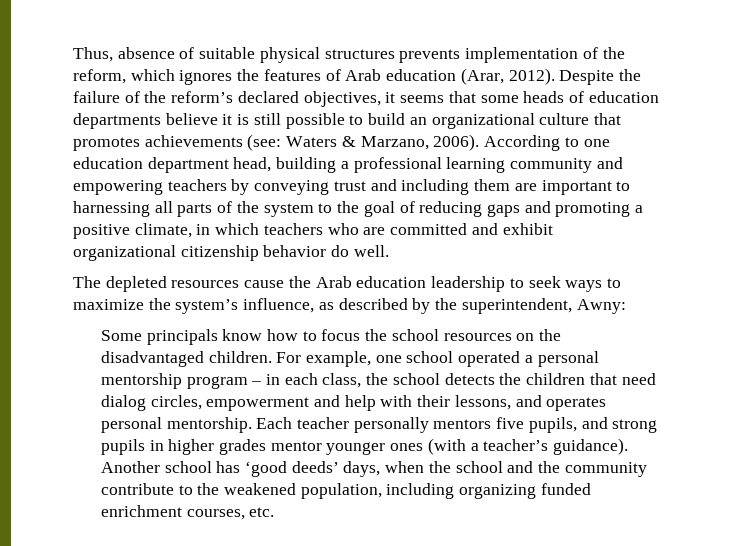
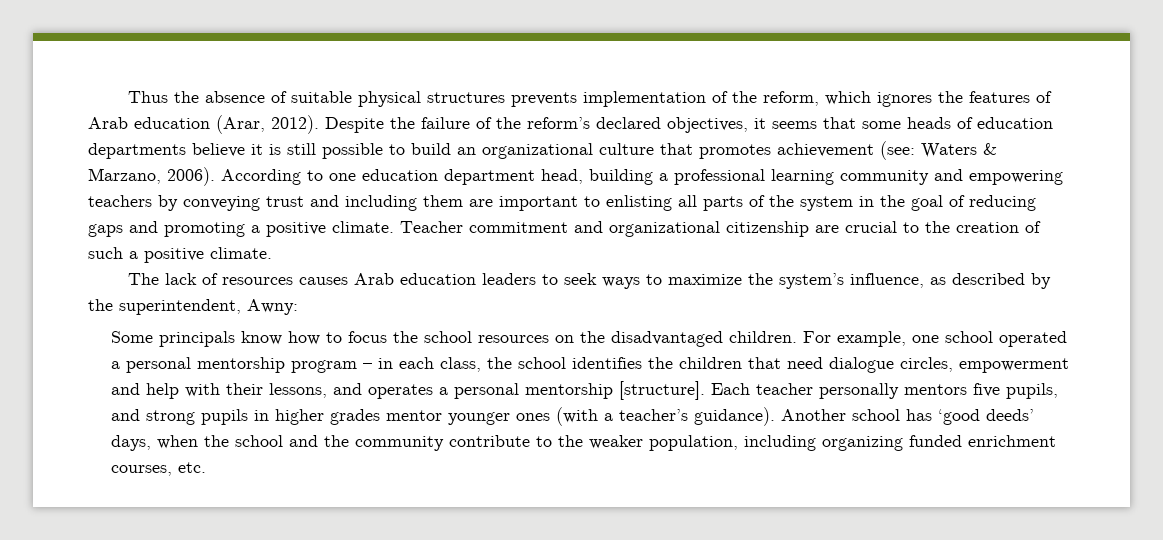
[73,47,113,62] Thus, -> [127,91,199,103] Thus the
[144,135,243,147] achievements -> [777,143,874,157] achievement
[73,201,150,217] harnessing -> [606,195,672,211] enlisting
[318,203,333,213] to -> [859,196,874,207] in
[134,223,553,238] [73,245,389,261] [73,276,506,292] climate, in which teachers who are committed and exhibit organizational citizenship behavior do well. // The depleted resources cause the Arab education leadership -> [332,221,1041,237] [88,247,272,263] [127,273,536,285] climate. Teacher commitment and organizational citizenship are crucial to the creation of such a positive climate. // The lack of resources causes Arab education leaders
[444,373,495,385] detects -> [571,357,642,369] identifies
[100,395,146,411] dialog -> [828,357,894,373] dialogue
[100,417,252,433] personal mentorship. -> [438,381,705,400] a personal mentorship [structure].
[224,483,297,495] weakened -> [588,435,643,449] weaker

